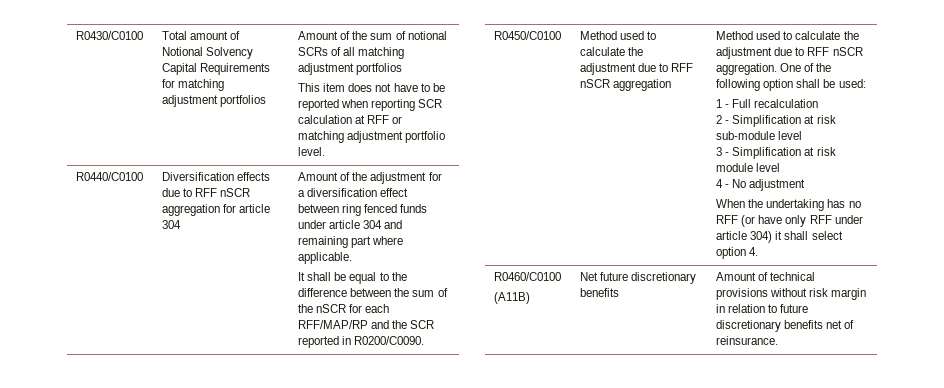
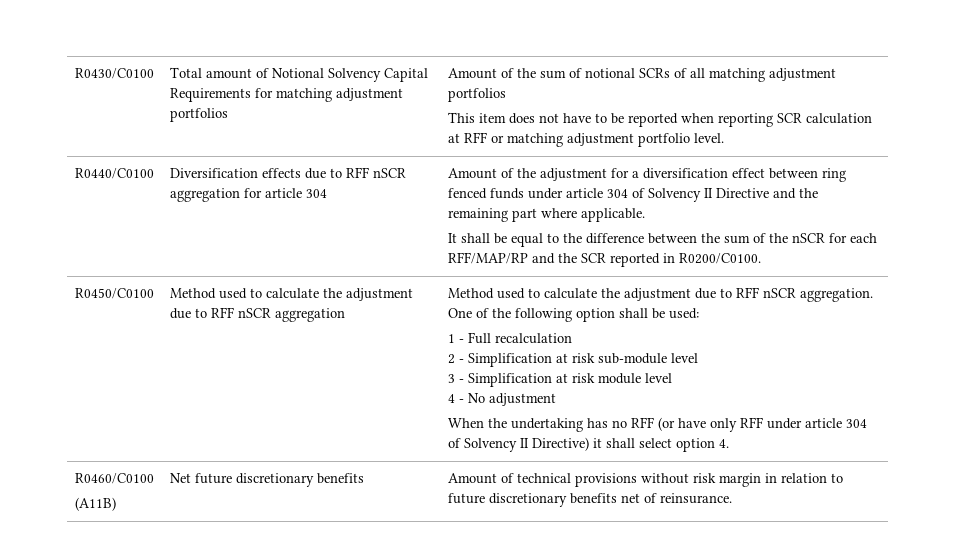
[384,220,403,229] and -> [631,188,818,202] of Solvency II Directive and the
[354,336,425,345] R0200/C0090. -> [678,253,761,264] R0200/C0100.
[750,231,773,243] 304) -> [845,419,867,428] [447,437,589,452] 304 of Solvency II Directive)

